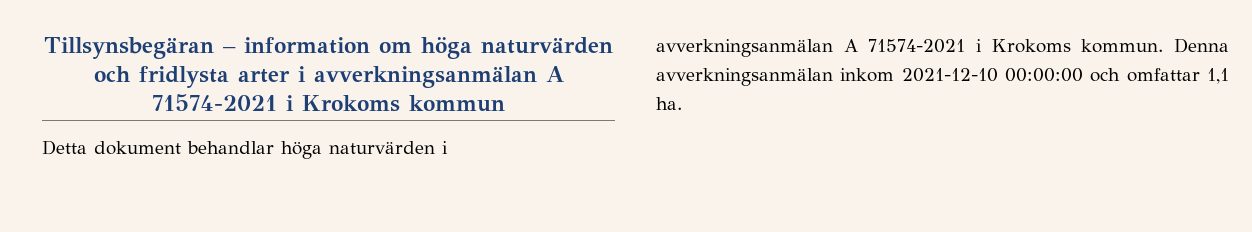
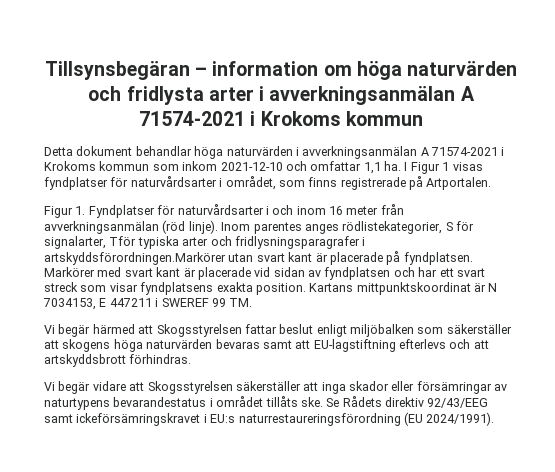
[1081,38,1229,53] [656,68,833,86] kommun. Denna avverkningsanmälan -> [99,161,179,171] kommun som
[1005,68,1083,82] 00:00:00 -> (283, 166) none
(682, 103) none -> [404,162,483,174] [44,176,492,190] [44,204,404,218] [44,220,474,234] [44,236,366,249] [44,251,473,265] [44,267,485,280] [44,282,498,295] [43,298,253,310] [44,324,512,337] [44,339,489,352] [44,354,192,367] [44,381,508,394] [44,396,489,410] [44,412,495,426] I Figur 1 visas fyndplatser för naturvårdsarter i området, som finns registrerade på Artportalen. // Figur 1. Fyndplatser för naturvårdsarter i och inom 16 meter från avverkningsanmälan (röd linje). Inom parentes anges rödlistekategorier, S för signalarter, Tför typiska arter och fridlysningsparagrafer i artskyddsförordningen.Markörer utan svart kant är placerade på fyndplatsen. Markörer med svart kant är placerade vid sidan av fyndplatsen och har ett svart streck som visar fyndplatsens exakta position. Kartans mittpunktskoordinat är N 7034153, E 447211 i SWEREF 99 TM. // Vi begär härmed att Skogsstyrelsen fattar beslut enligt miljöbalken som säkerställer att skogens höga naturvärden bevaras samt att EU-lagstiftning efterlevs och att artskyddsbrott förhindras. // Vi begär vidare att Skogsstyrelsen säkerställer att inga skador eller försämringar av naturtypens bevarandestatus i området tillåts ske. Se Rådets direktiv 92/43/EEG samt ickeförsämringskravet i EU:s naturrestaureringsförordning (EU 2024/1991).

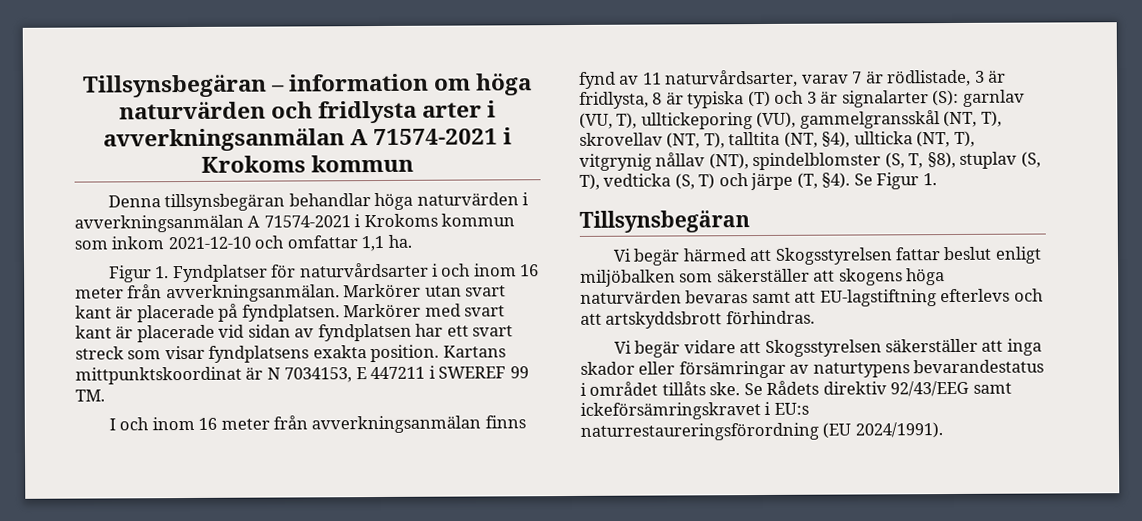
[44,146,133,156] Detta dokument -> [107,193,286,212] Denna tillsynsbegäran
[404,162,483,174] [44,176,492,190] I Figur 1 visas fyndplatser för naturvårdsarter i området, som finns registrerade på Artportalen. -> (412, 241) none
[44,220,474,234] [44,236,366,249] [44,252,226,265] avverkningsanmälan (röd linje). Inom parentes anges rödlistekategorier, S för signalarter, Tför typiska arter och fridlysningsparagrafer i artskyddsförordningen.Markörer -> [165,283,422,303] avverkningsanmälan. Markörer
[393,267,415,277] och -> (412, 332) none
(253, 302) none -> [108,415,526,434] [579,69,1007,89] [579,89,1025,109] [579,110,1002,130] [579,130,975,149] [579,151,1041,171] [579,172,937,191] [579,210,750,233] // I och inom 16 meter från avverkningsanmälan finns fynd av 11 naturvårdsarter, varav 7 är rödlistade, 3 är fridlysta, 8 är typiska (T) och 3 är signalarter (S): garnlav (VU, T), ulltickeporing (VU), gammelgransskål (NT, T), skrovellav (NT, T), talltita (NT, §4), ullticka (NT, T), vitgrynig nållav (NT), spindelblomster (S, T, §8), stuplav (S, T), vedticka (S, T) och järpe (T, §4). Se Figur 1. // Tillsynsbegäran

